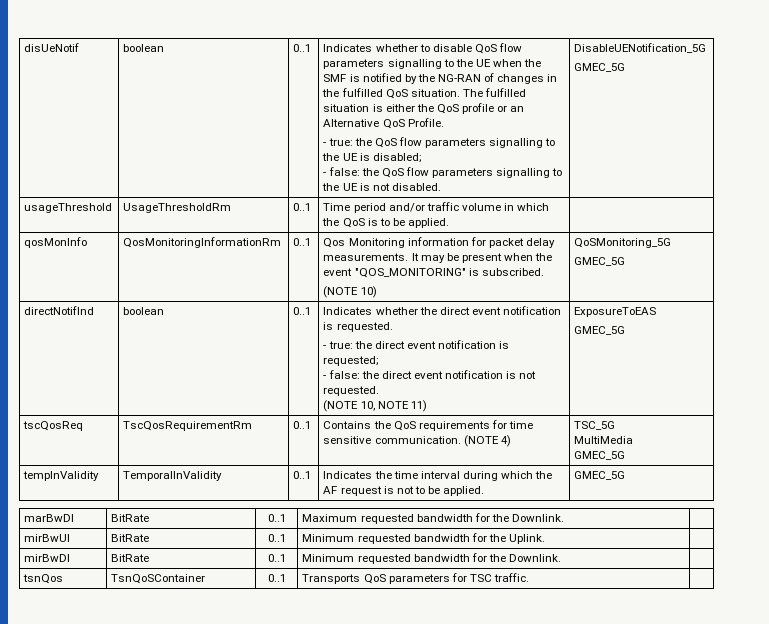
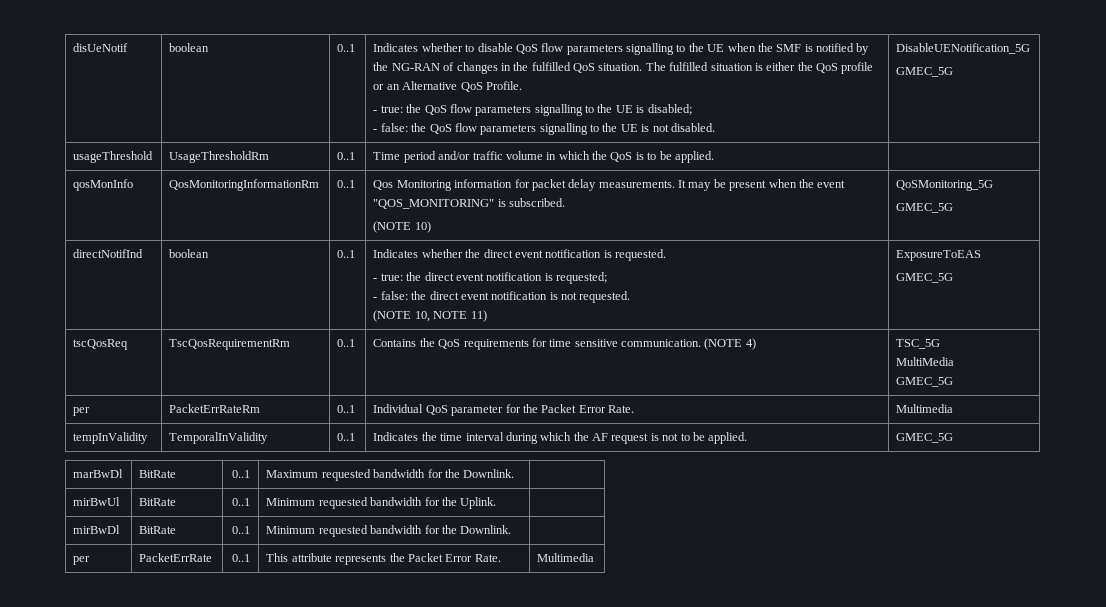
(626, 455) none -> [73,407,91,416] [169,404,261,413] [337,405,356,413] [373,404,635,416] [896,404,954,413] // per | PacketErrRateRm | 0..1 | Individual QoS parameter for the Packet Error Rate. | Multimedia
[23,574,64,584] [111,574,206,584] [267,574,286,582] [302,573,529,584] tsnQos | TsnQoSContainer | 0..1 | Transports QoS parameters for TSC traffic. | -> [73,556,91,565] [139,553,213,562] [231,554,250,562] [266,553,501,565] [537,553,595,562] per | PacketErrRate | 0..1 | This attribute represents the Packet Error Rate. | Multimedia

